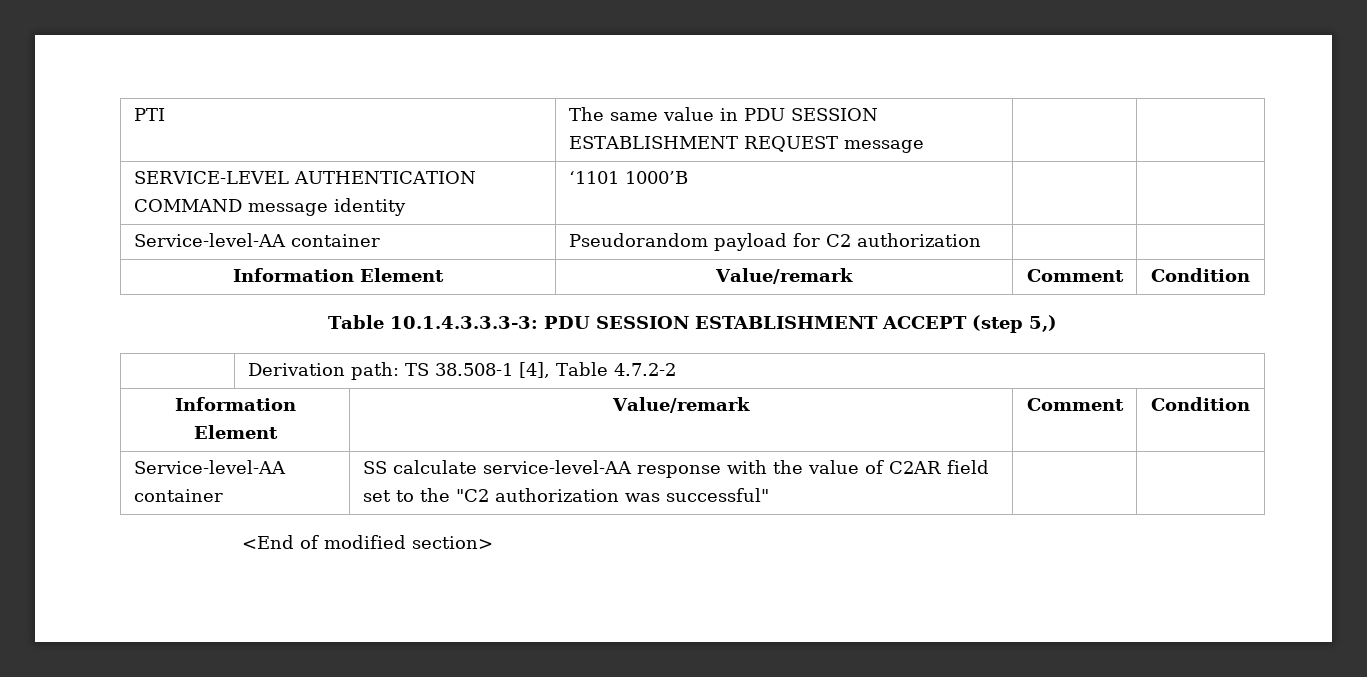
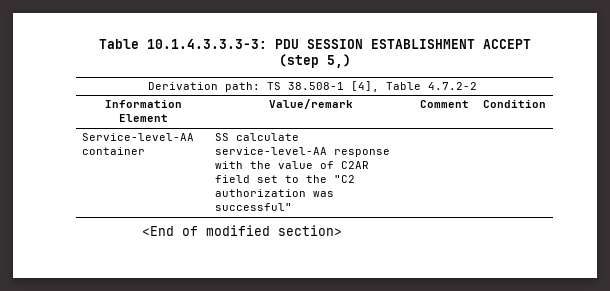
[133,108,165,121] [568,107,878,121] [568,136,924,153] [133,171,476,184] [133,198,406,216] [568,171,688,184] [133,233,380,247] [568,233,981,251] [233,268,444,282] [715,268,854,284] [1026,269,1124,282] [1151,268,1250,282] PTI | The same value in PDU SESSION ESTABLISHMENT REQUEST message | | // SERVICE-LEVEL AUTHENTICATION COMMAND message identity | ‘1101 1000’B | | // Service-level-AA container | Pseudorandom payload for C2 authorization | | // Information Element | Value/remark | Comment | Condition // -> (98, 44) none

